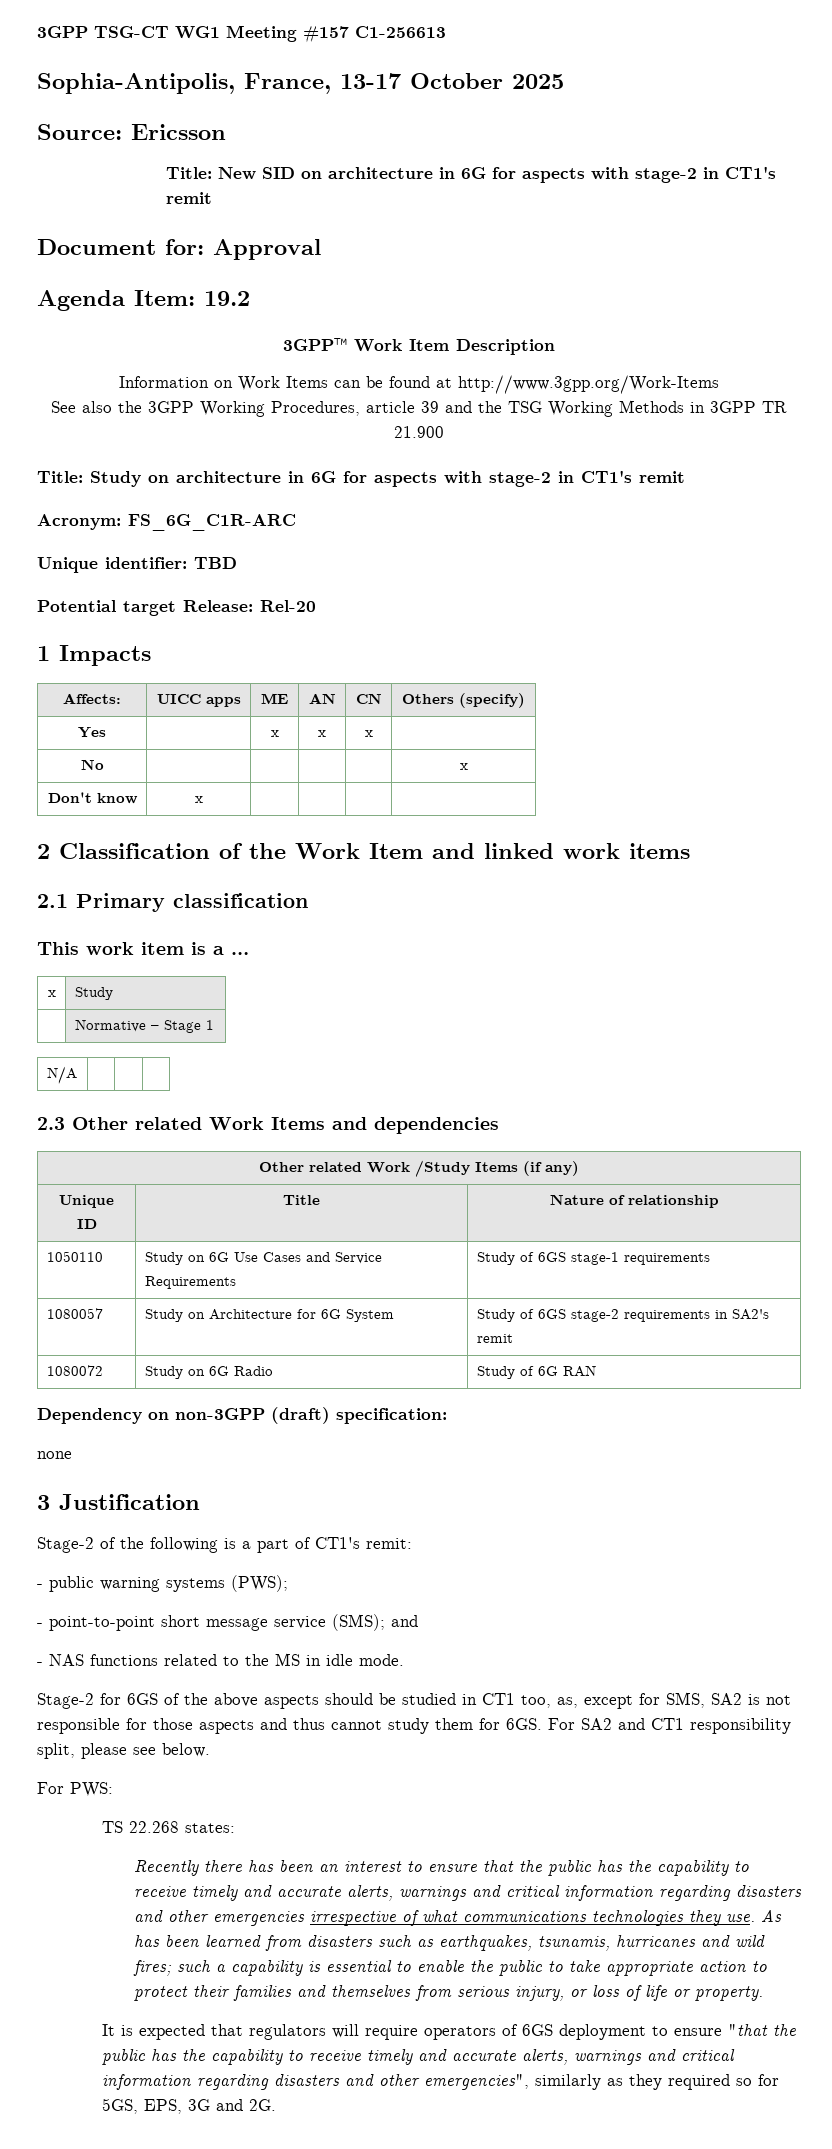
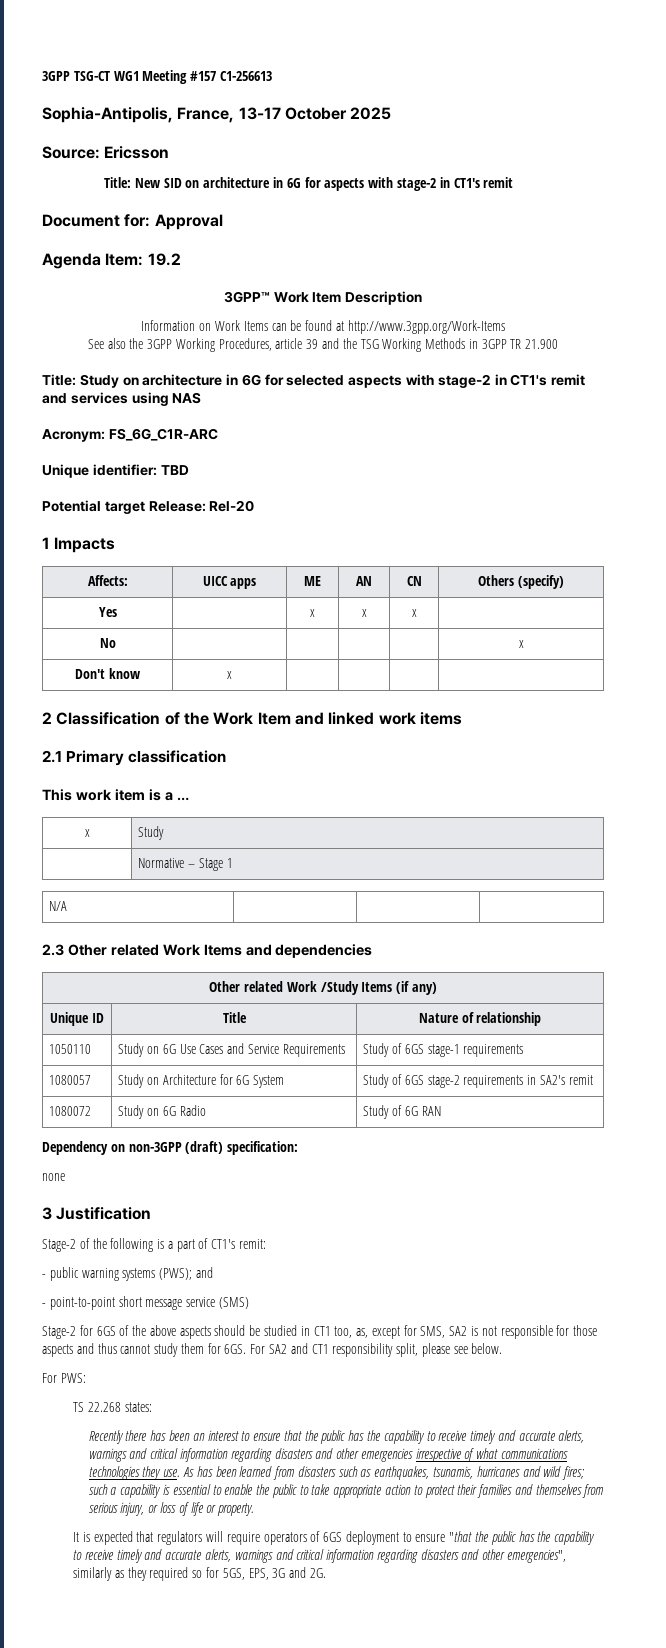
[374,470,685,487] aspects with stage-2 in CT1's remit -> [286,374,586,388] [42,392,202,406] selected aspects with stage-2 in CT1's remit and services using NAS
(288, 1583) none -> [195,1267,213,1278] and
[332,1614,418,1631] [37,1653,404,1666] (SMS); and // - NAS functions related to the MS in idle mode. -> [218,1297,249,1309] (SMS)

